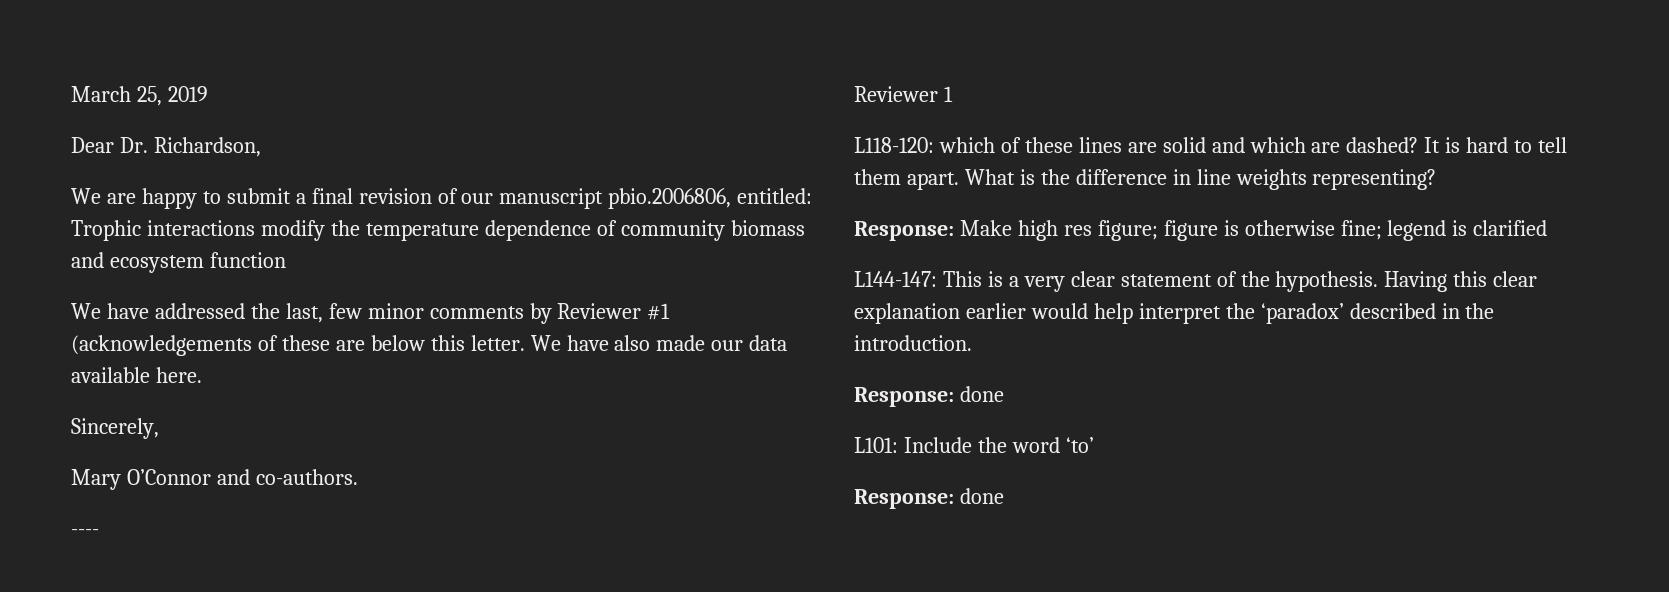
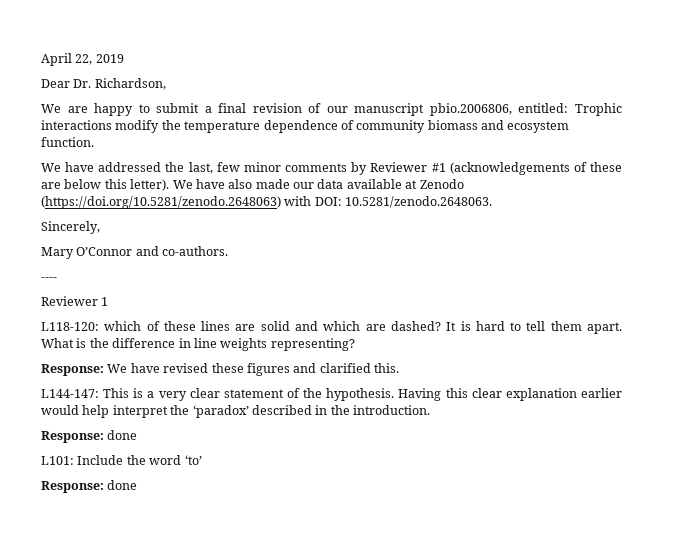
[71,86,162,106] March 25, -> [41,53,93,66] April 22,
[209,252,286,268] function -> [41,137,94,147] function.
[470,335,525,351] letter. -> [130,179,170,191] letter).
[155,367,202,383] here. -> [405,179,464,189] [41,196,493,209] at Zenodo (https://doi.org/10.5281/zenodo.2648063) with DOI: 10.5281/zenodo.2648063.
[959,220,1468,241] Make high res figure; figure is otherwise fine; legend is -> [107,363,317,376] We have revised these figures and
(1548, 228) none -> [374,363,399,373] this.

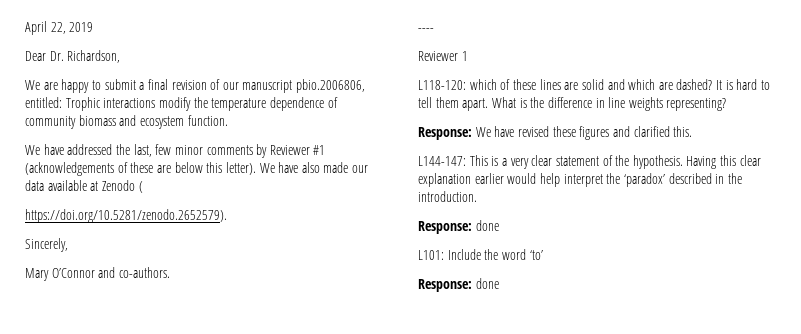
[41,196,493,209] (https://doi.org/10.5281/zenodo.2648063) with DOI: 10.5281/zenodo.2648063. -> [138,181,143,193] [25,209,227,223] ( // https://doi.org/10.5281/zenodo.2652579).

